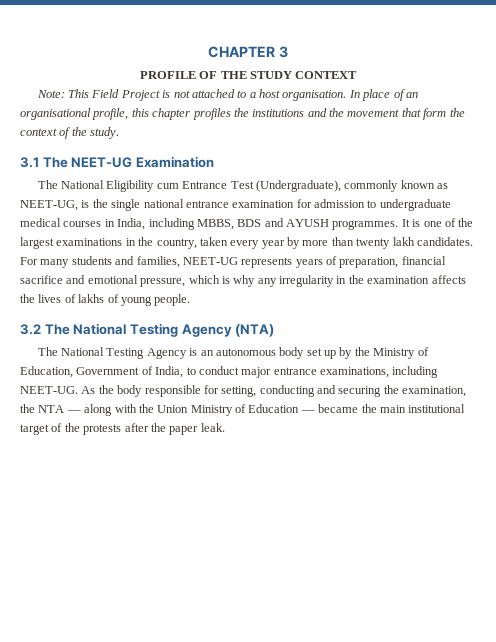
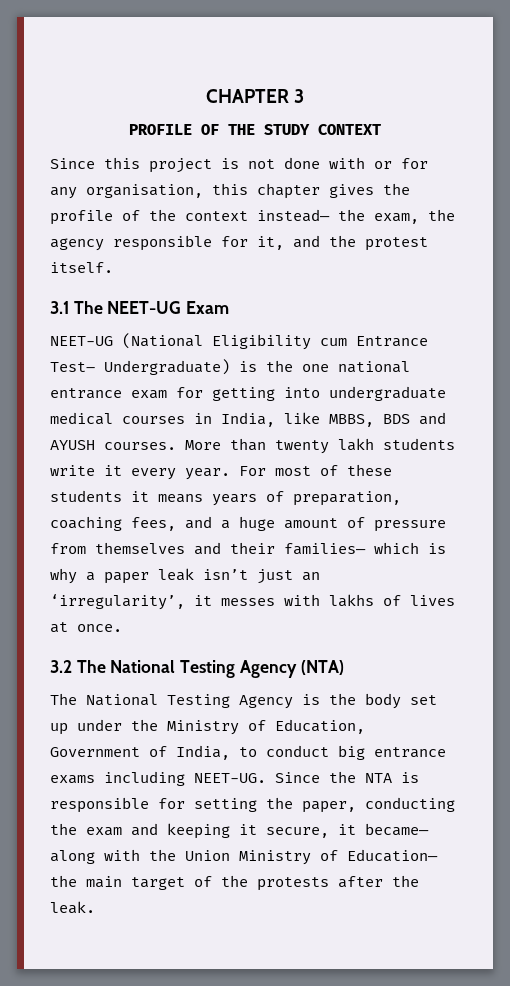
[36,89,418,101] [20,108,465,120] [20,127,120,139] [20,156,214,168] [37,180,449,192] [20,199,141,211] Note: This Field Project is not attached to a host organisation. In place of an organisational profile, this chapter profiles the institutions and the movement that form the context of the study. // 3.1 The NEET-UG Examination // The National Eligibility cum Entrance Test (Undergraduate), commonly known as NEET-UG, is the single -> [50,157,428,173] [50,183,410,199] [50,209,455,225] [50,235,428,251] [50,262,113,273] [50,301,230,314] [50,333,428,350] [50,359,329,375] Since this project is not done with or for any organisation, this chapter gives the profile of the context instead— the exam, the agency responsible for it, and the protest itself. // 3.1 The NEET-UG Exam // NEET-UG (National Eligibility cum Entrance Test– Undergraduate) is the one
[232,199,377,208] examination for admission to -> [131,387,320,401] exam for getting into
[148,218,195,230] including -> [284,412,320,424] like
[332,218,474,230] [20,237,473,249] [20,256,446,268] [20,275,466,287] [20,294,191,306] programmes. It is one of the largest examinations in the country, taken every year by more than twenty lakh candidates. For many students and families, NEET-UG represents years of preparation, financial sacrifice and emotional pressure, which is why any irregularity in the examination affects the lives of lakhs of young people. -> [104,438,455,454] [50,464,392,480] [50,490,401,506] [50,516,446,532] [50,542,446,555] [50,568,320,584] [50,594,455,610] [50,622,122,633] courses. More than twenty lakh students write it every year. For most of these students it means years of preparation, coaching fees, and a huge amount of pressure from themselves and their families— which is why a paper leak isn’t just an ‘irregularity’, it messes with lakhs of lives at once.
[200,348,276,356] an autonomous -> [329,693,356,705] the
[339,347,353,359] by -> [77,719,122,731] under
[241,366,439,378] [20,385,467,397] [20,404,81,413] major entrance examinations, including NEET-UG. As the body responsible for setting, conducting and securing the examination, the NTA — -> [338,745,446,760] [50,771,419,786] [50,797,455,813] [50,823,429,839] big entrance exams including NEET-UG. Since the NTA is responsible for setting the paper, conducting the exam and keeping it secure, it became—
[248,404,359,413] Education — became -> [347,849,438,862] Education—
[408,404,466,413] institutional -> (122, 882) none
[169,426,199,435] paper -> (419, 881) none

